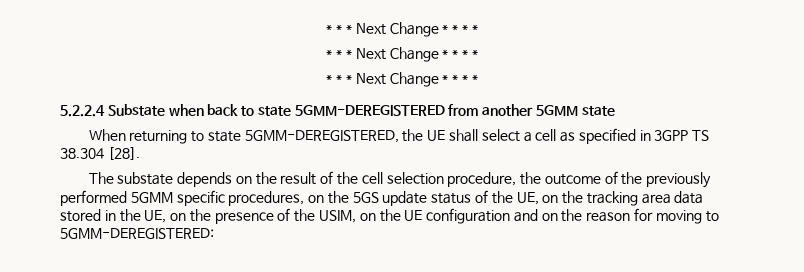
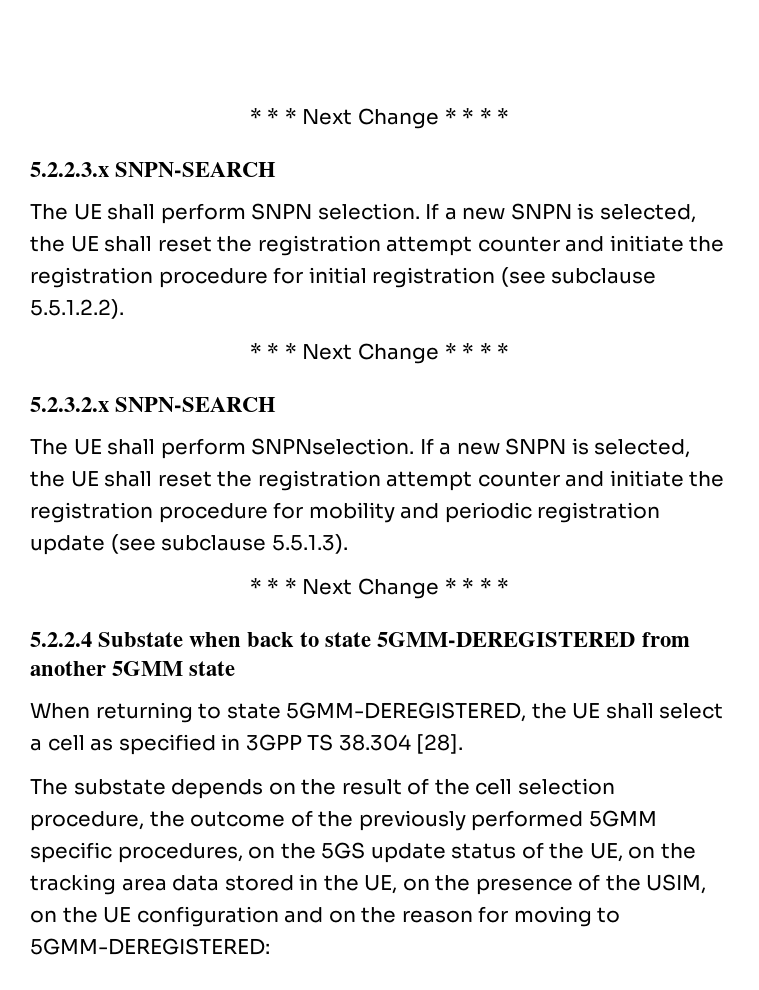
[326,22,478,37] [326,47,478,62] * * * Next Change * * * * // * * * Next Change * * * * -> [249,108,510,129] [30,162,277,177] [30,203,696,224] [30,235,725,256] [30,267,657,288] [30,299,124,319] [249,343,510,364] [30,397,277,412] [30,438,691,459] [30,470,725,491] [30,502,661,523] [30,534,348,555] * * * Next Change * * * * // 5.2.2.3.x SNPN-SEARCH // The UE shall perform SNPN selection. If a new SNPN is selected, the UE shall reset the registration attempt counter and initiate the registration procedure for initial registration (see subclause 5.5.1.2.2). // * * * Next Change * * * * // 5.2.3.2.x SNPN-SEARCH // The UE shall perform SNPNselection. If a new SNPN is selected, the UE shall reset the registration attempt counter and initiate the registration procedure for mobility and periodic registration update (see subclause 5.5.1.3).

